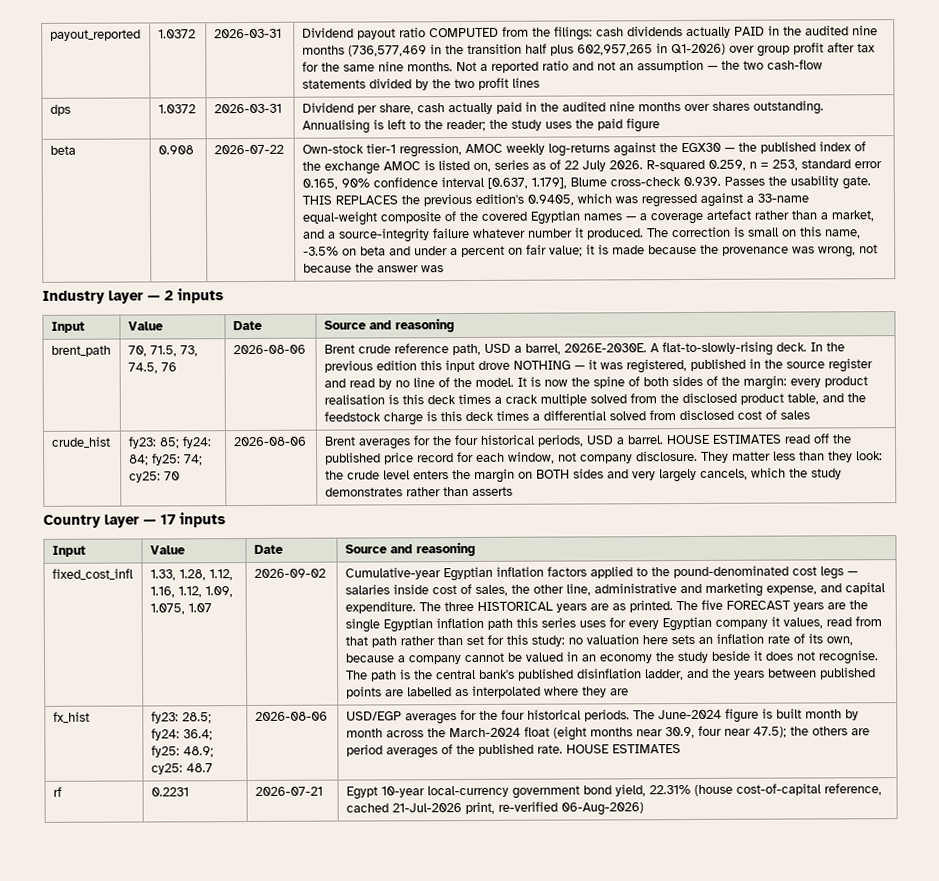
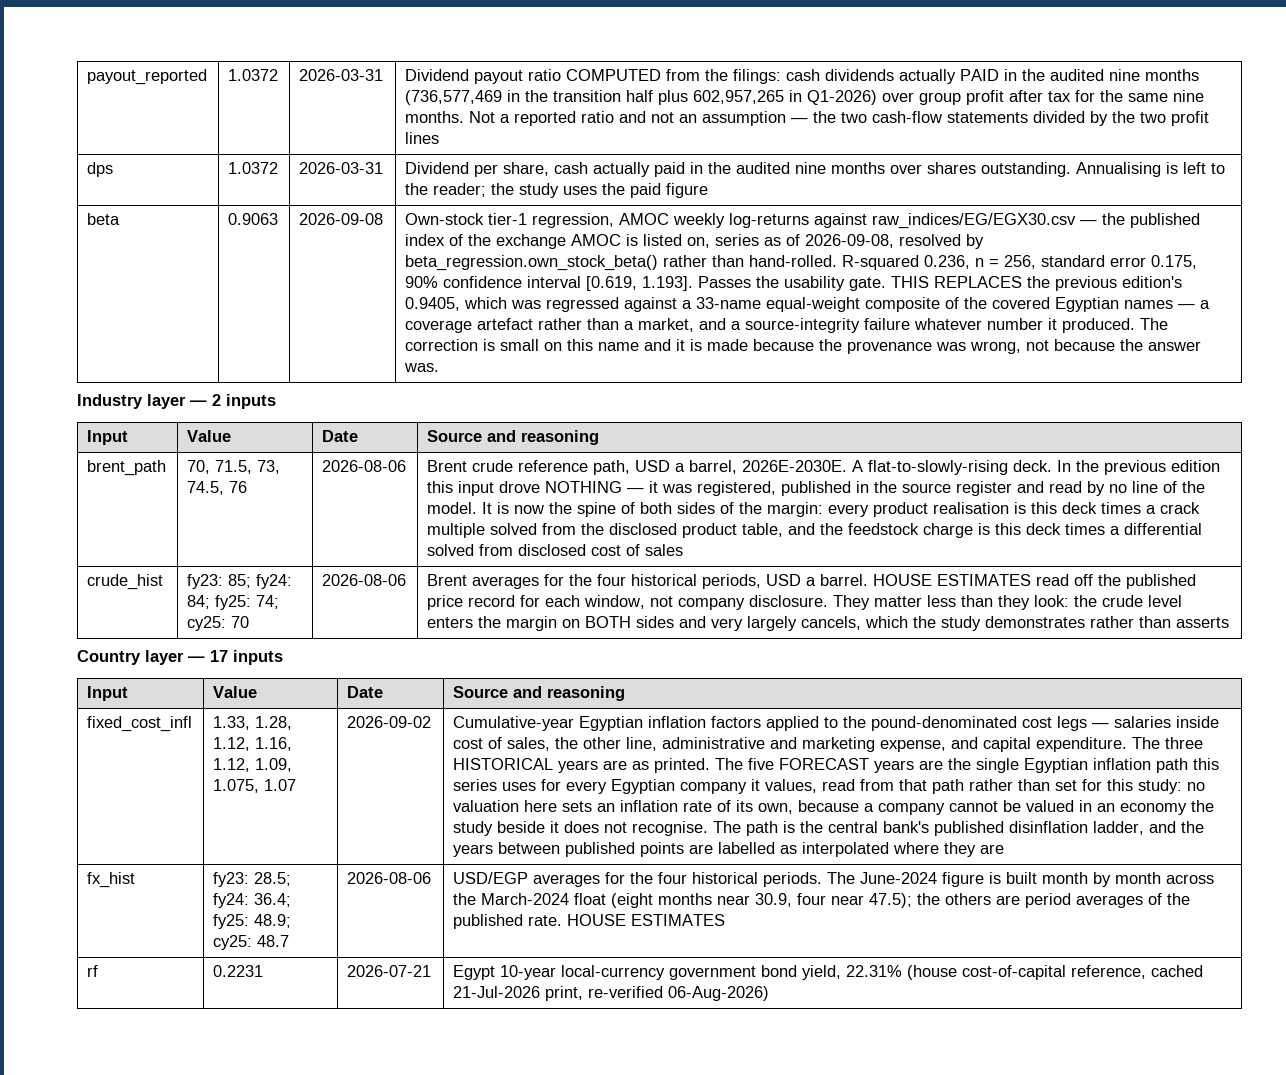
[157,145,194,155] [213,144,284,155] 0.908 | 2026-07-22 -> [228,213,279,225] [299,213,384,225] 0.9063 | 2026-09-08
[658,142,721,153] the EGX30 -> [872,213,1077,229] raw_indices/EG/EGX30.csv
[563,159,746,172] 22 July 2026. R-squared 0.259, -> [805,234,985,249] [405,255,971,271] 2026-09-08, resolved by beta_regression.own_stock_beta() rather than hand-rolled. R-squared 0.236,
[771,159,798,171] 253, -> [1004,255,1037,269] 256,
[301,178,338,190] 0.165, -> [1151,255,1198,269] 0.175,
[486,176,721,189] [0.637, 1.179], Blume cross-check 0.939. -> [586,276,694,291] [0.619, 1.193].
[824,229,861,239] [302,244,583,258] name, -3.5% on beta and under a percent on fair value; -> [598,339,672,351] name and
[420,265,444,273] was -> [404,363,440,372] was.

